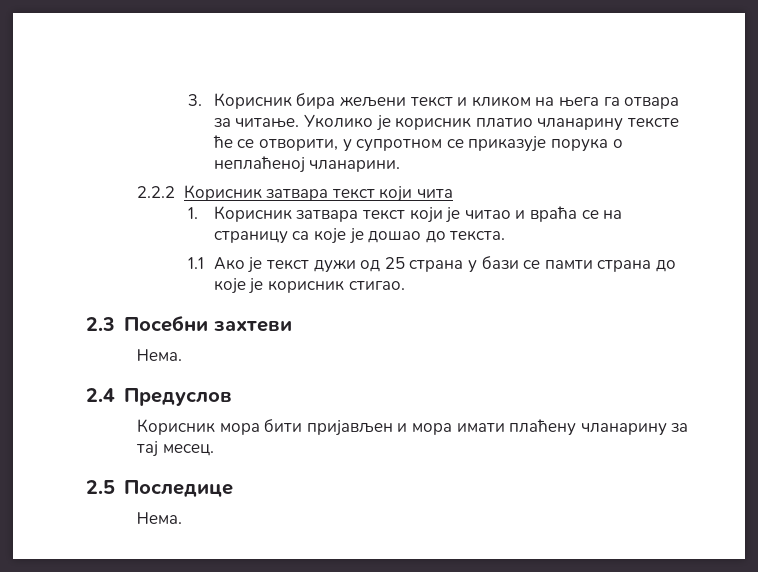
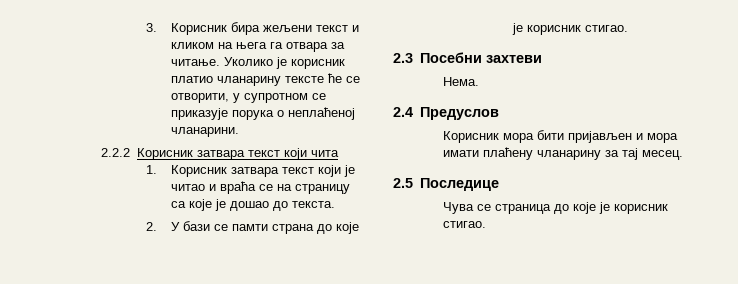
[188,257,477,273] 1.1 Ако је текст дужи од 25 страна у -> [146,222,181,231] 2. У
[137,512,183,524] Нема. -> [443,202,669,214] [443,221,487,228] Чува се страница до које је корисник стигао.

